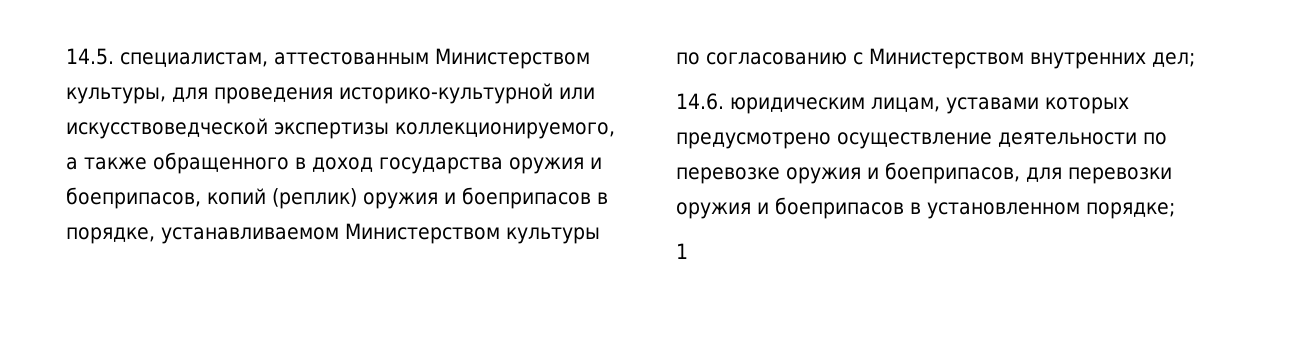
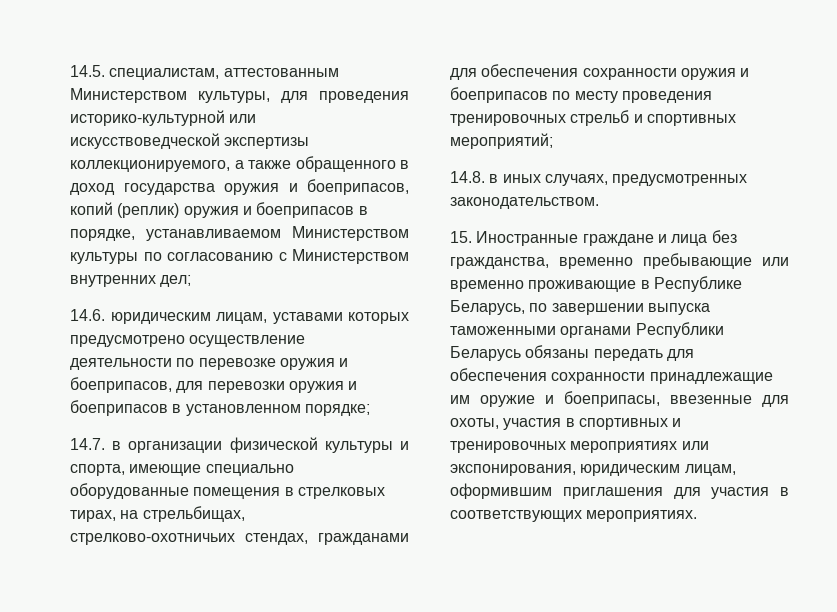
[676,243,688,259] 1 -> [70,437,410,453] [70,464,294,476] [70,483,385,499] [70,506,245,522] [70,533,409,545] [450,64,750,80] [450,87,712,103] [450,110,736,126] [450,133,553,149] [450,171,748,186] [450,197,599,209] [450,230,737,246] [450,253,789,269] [450,276,742,292] [450,300,710,315] [450,322,724,338] [450,345,694,361] [450,368,773,384] [450,391,789,407] [450,418,682,430] [450,441,709,453] [450,464,736,476] [450,483,789,499] [450,510,698,522] 14.7. в организации физической культуры и спорта, имеющие специально оборудованные помещения в стрелковых тирах, на стрельбищах, стрелково-охотничьих стендах, гражданами для обеспечения сохранности оружия и боеприпасов по месту проведения тренировочных стрельб и спортивных мероприятий; // 14.8. в иных случаях, предусмотренных законодательством. // 15. Иностранные граждане и лица без гражданства, временно пребывающие или временно проживающие в Республике Беларусь, по завершении выпуска таможенными органами Республики Беларусь обязаны передать для обеспечения сохранности принадлежащие им оружие и боеприпасы, ввезенные для охоты, участия в спортивных и тренировочных мероприятиях или экспонирования, юридическим лицам, оформившим приглашения для участия в соответствующих мероприятиях.

